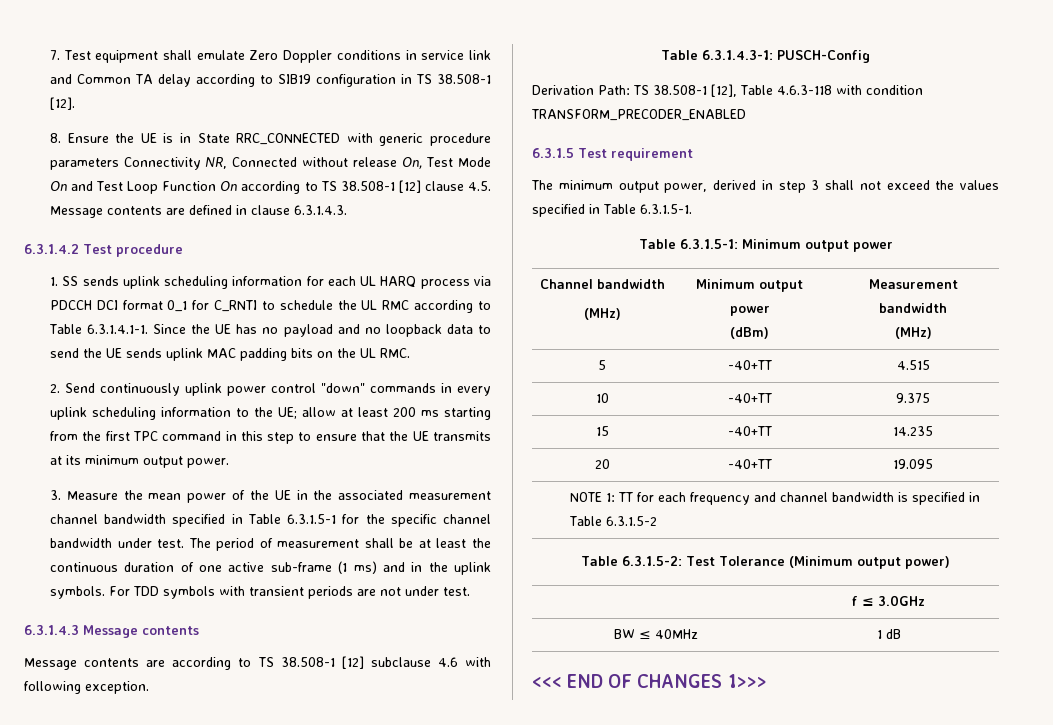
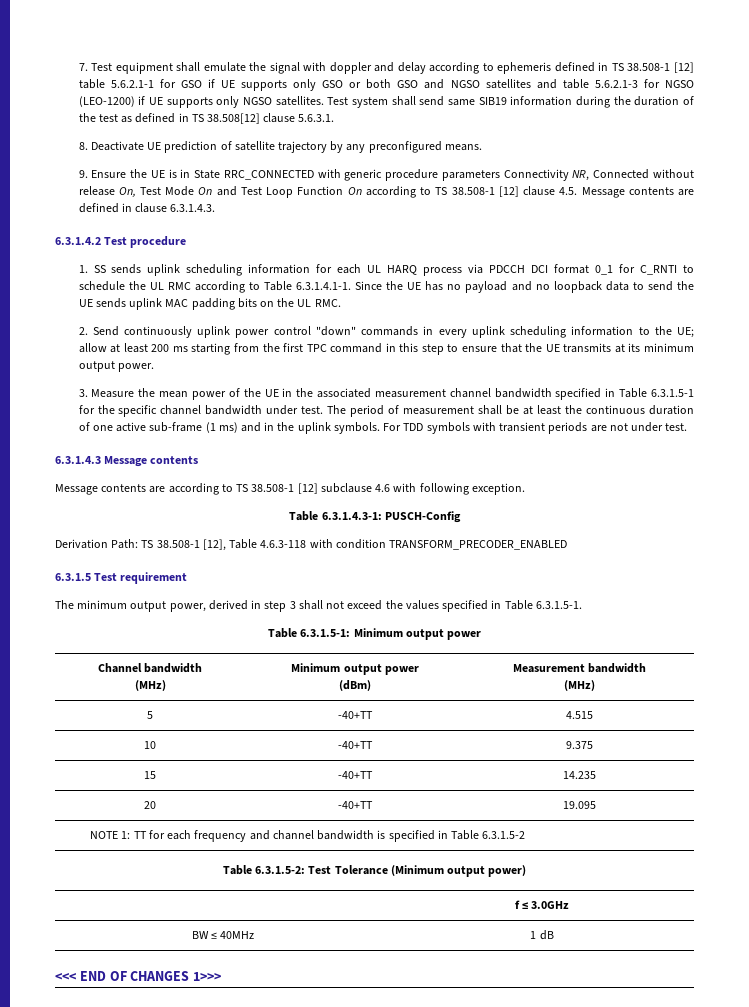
[249,50,491,63] [49,74,153,84] Zero Doppler conditions in service link and Common TA -> [249,62,395,74] the signal with doppler and
[277,74,396,87] SIB19 configuration -> [497,62,595,74] ephemeris defined
[49,97,75,110] [49,133,61,143] [12]. // 8. -> [674,62,695,73] [78,79,695,91] [78,96,694,108] [78,113,335,124] [78,141,482,153] [78,170,88,178] [12] table 5.6.2.1-1 for GSO if UE supports only GSO or both GSO and NGSO satellites and table 5.6.2.1-3 for NGSO (LEO-1200) if UE supports only NGSO satellites. Test system shall send same SIB19 information during the duration of the test as defined in TS 38.508[12] clause 5.6.3.1. // 8. Deactivate UE prediction of satellite trajectory by any preconfigured means. // 9.

